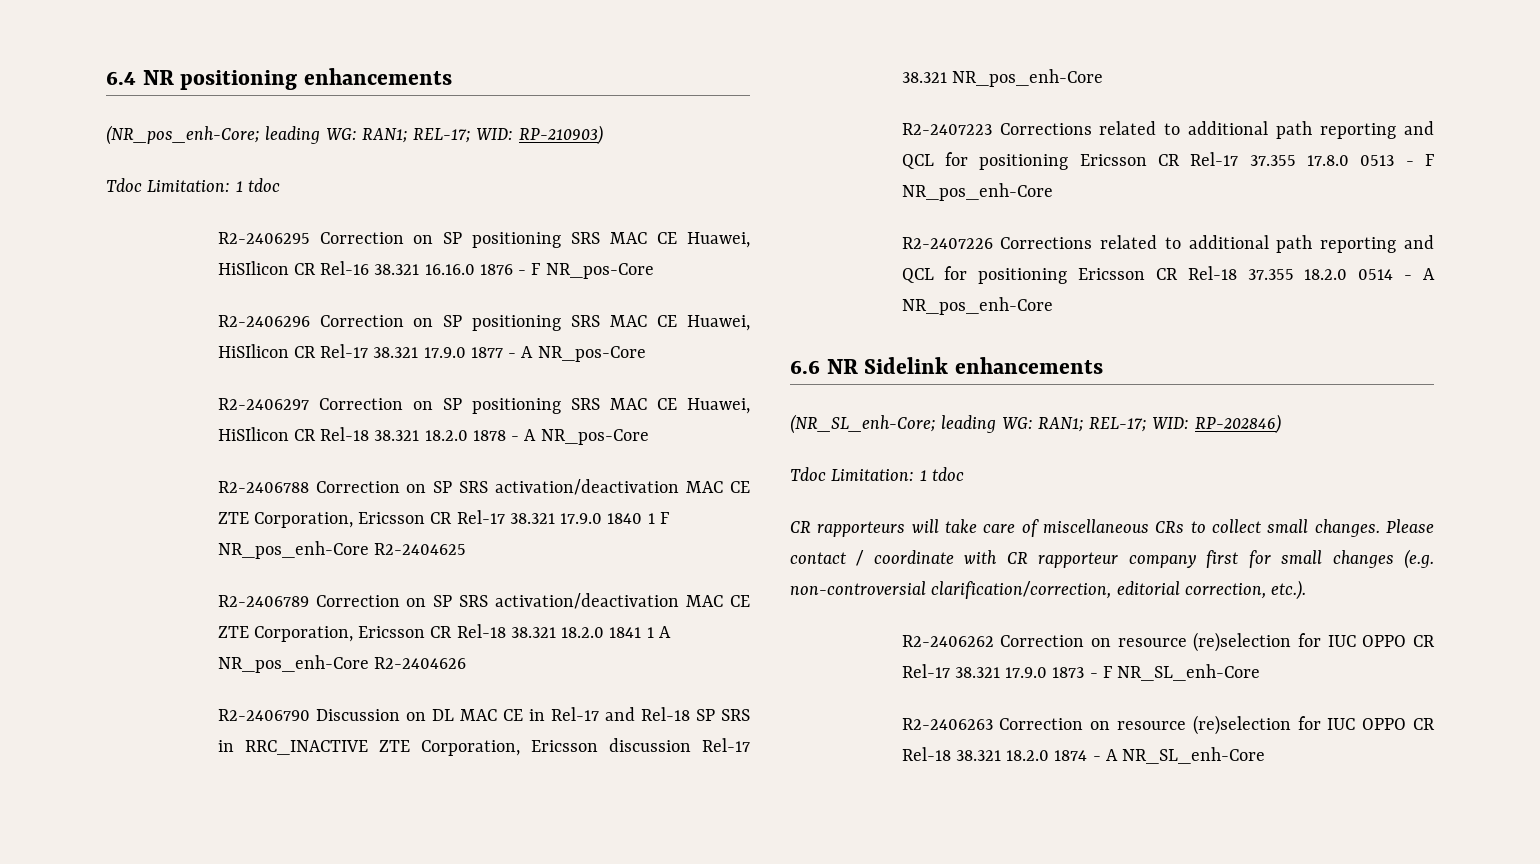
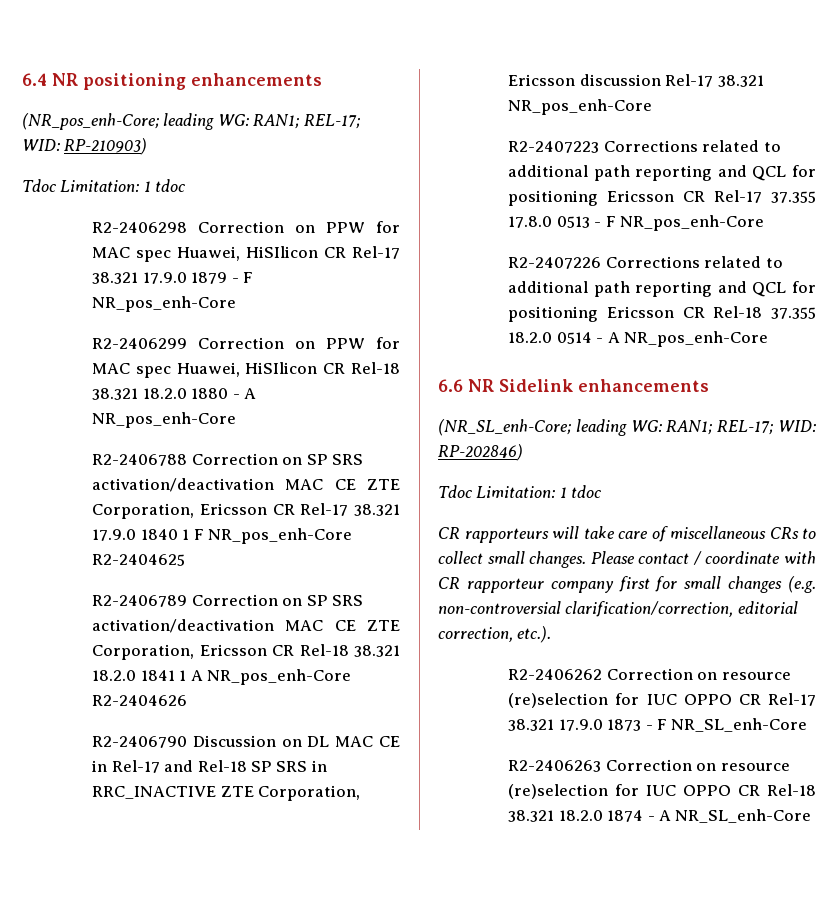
[217,232,750,248] [217,261,654,279] [217,315,678,331] R2-2406295 Correction on SP positioning SRS MAC CE Huawei, HiSIlicon CR Rel-16 38.321 16.16.0 1876 - F NR_pos-Core // R2-2406296 Correction on SP positioning SRS MAC CE -> [92,221,400,233] [92,247,172,262] R2-2406298 Correction on PPW for MAC spec
[470,346,646,362] [217,398,677,414] 1877 - A NR_pos-Core // R2-2406297 Correction on SP positioning SRS MAC CE -> [191,272,254,284] [92,296,237,312] [92,337,400,349] [92,363,171,378] 1879 - F NR_pos_enh-Core // R2-2406299 Correction on PPW for MAC spec
[472,429,649,445] 1878 - A NR_pos-Core -> [191,388,257,399] [92,412,237,428] 1880 - A NR_pos_enh-Core

